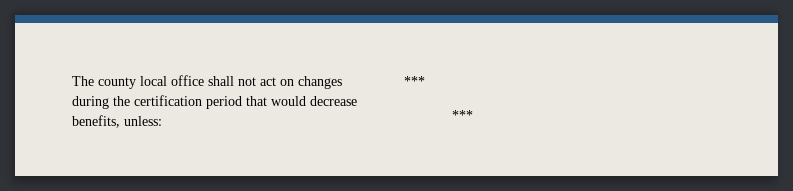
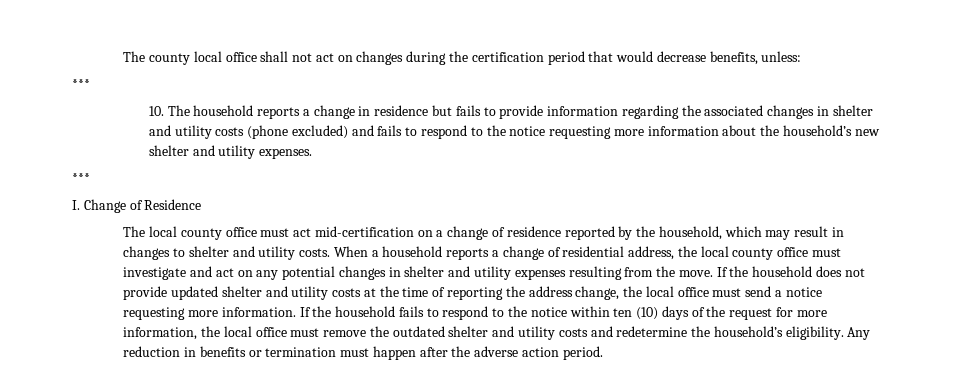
[451,110,473,120] *** -> [148,105,873,119] [148,125,880,139] [148,145,313,159] [72,173,90,183] [72,199,202,213] [123,226,845,240] [123,246,842,260] [123,266,865,280] [123,286,822,300] [123,306,827,320] [123,326,871,340] [123,346,603,360] 10. The household reports a change in residence but fails to provide information regarding the associated changes in shelter and utility costs (phone excluded) and fails to respond to the notice requesting more information about the household’s new shelter and utility expenses. // *** // I. Change of Residence // The local county office must act mid-certification on a change of residence reported by the household, which may result in changes to shelter and utility costs. When a household reports a change of residential address, the local county office must investigate and act on any potential changes in shelter and utility expenses resulting from the move. If the household does not provide updated shelter and utility costs at the time of reporting the address change, the local office must send a notice requesting more information. If the household fails to respond to the notice within ten (10) days of the request for more information, the local office must remove the outdated shelter and utility costs and redetermine the household’s eligibility. Any reduction in benefits or termination must happen after the adverse action period.

